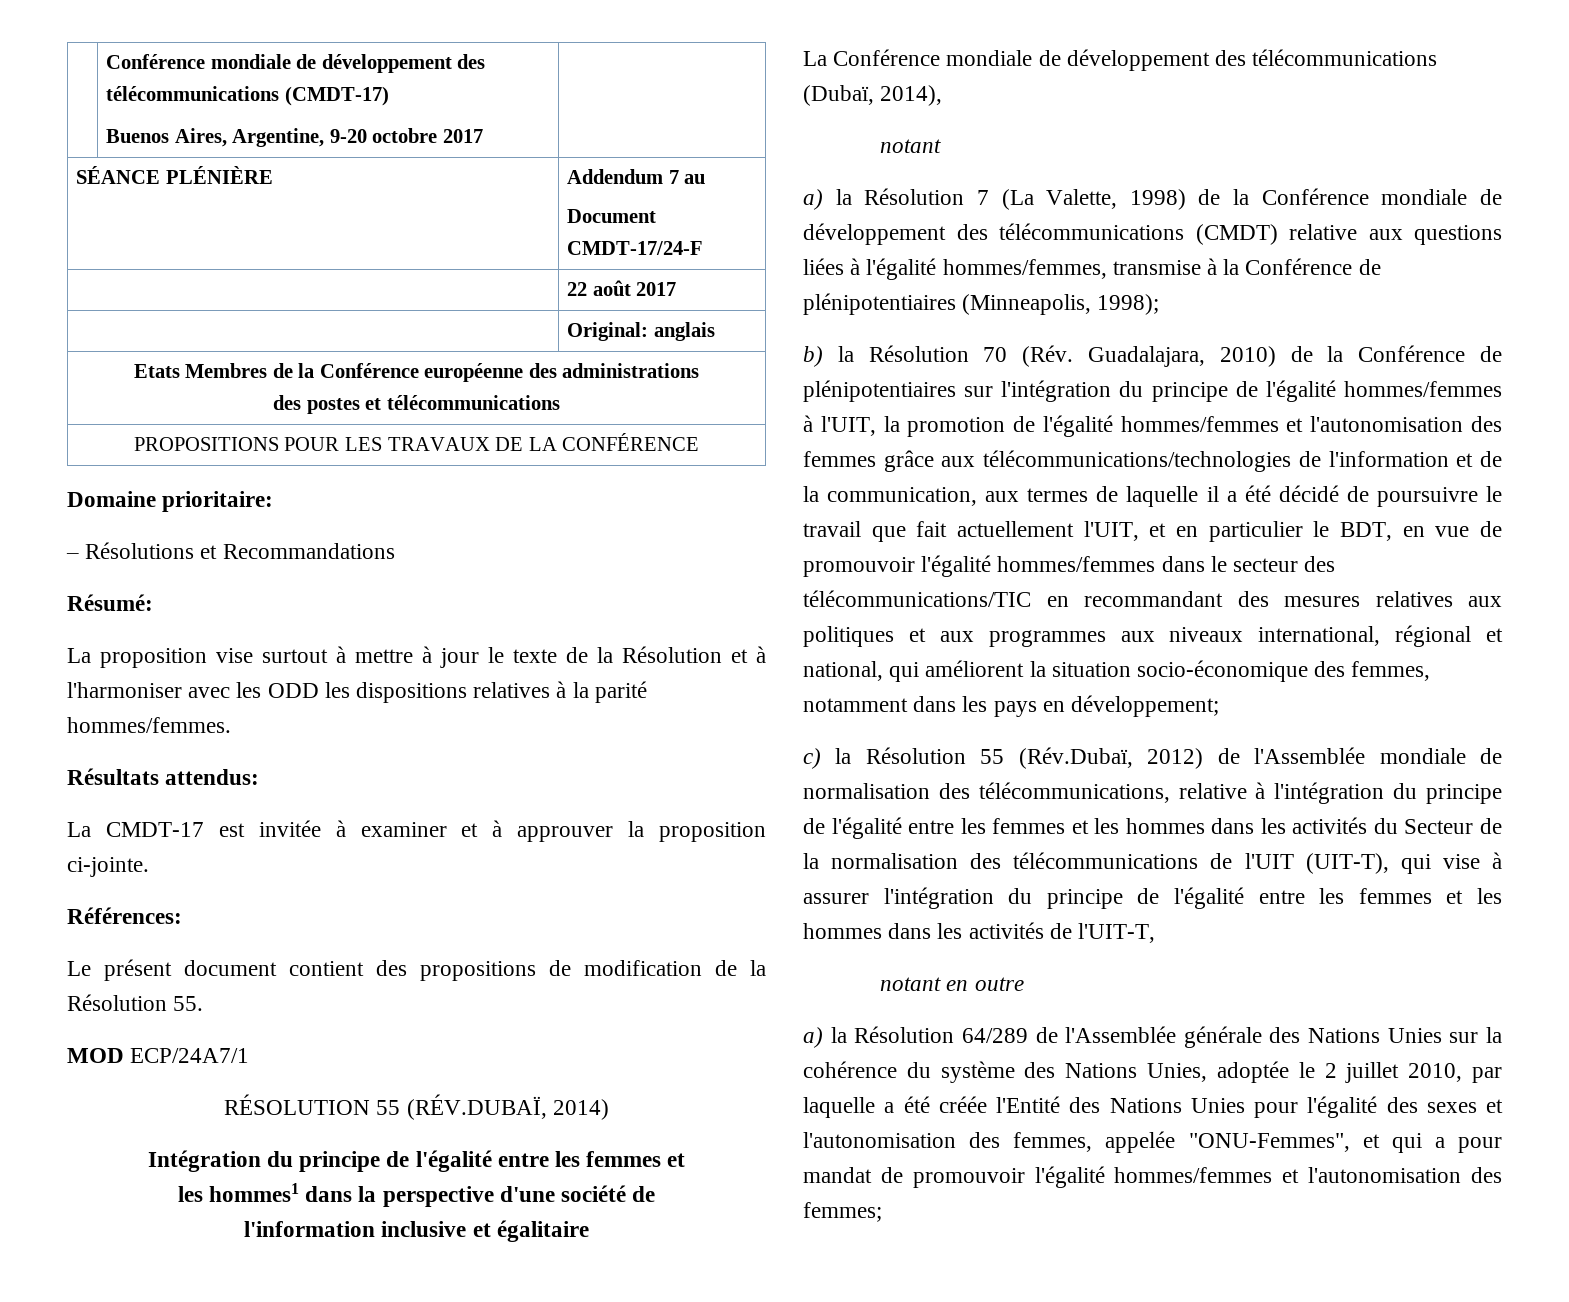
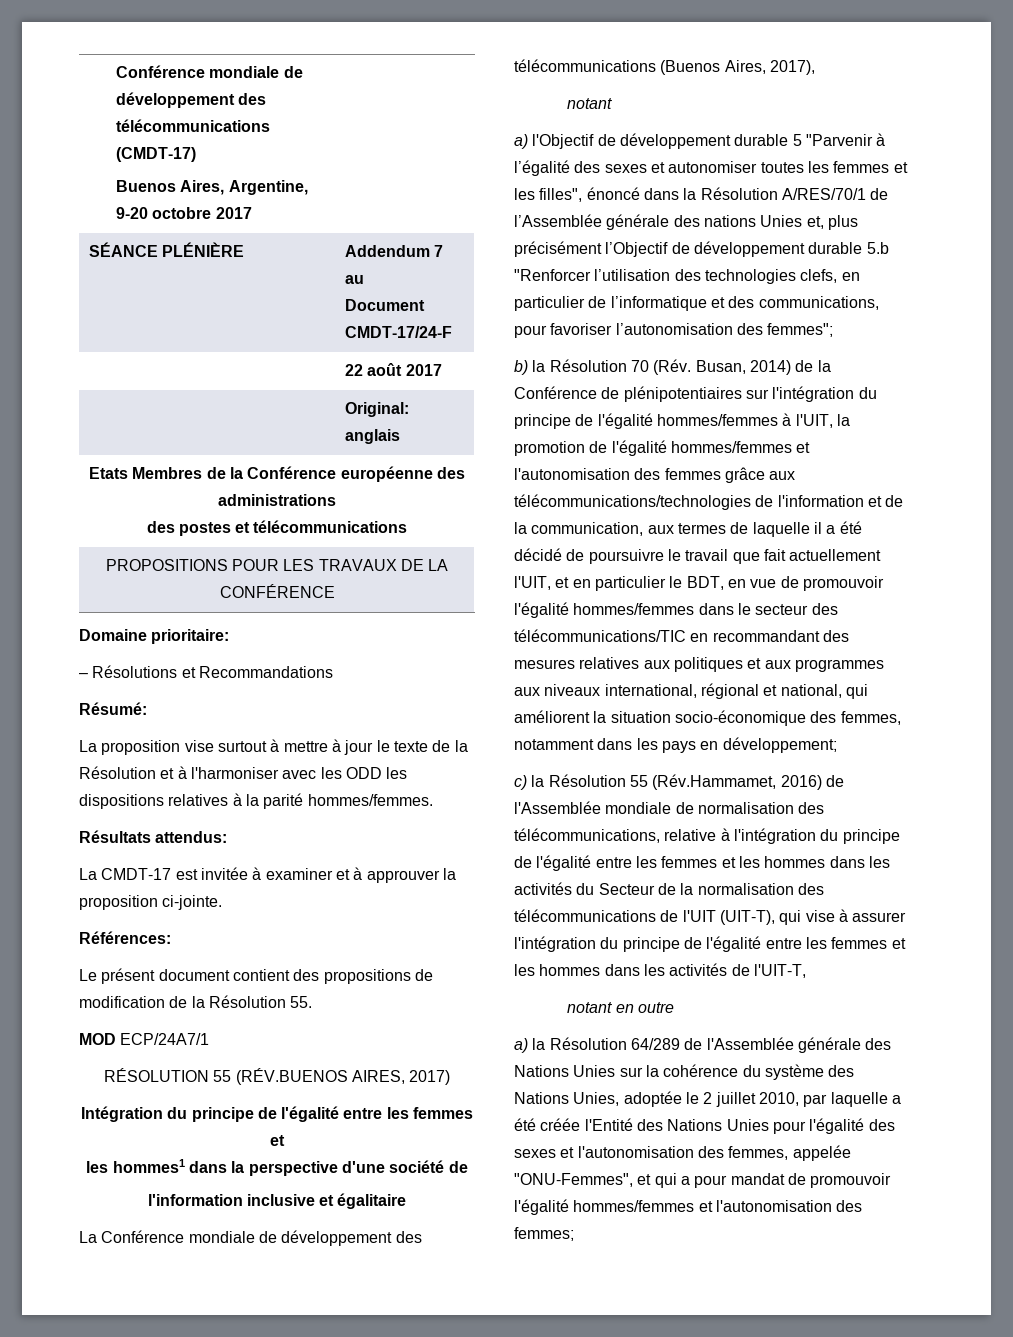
[406,1094,609,1120] (RÉV.DUBAÏ, 2014) -> [235,1068,451,1085] (RÉV.BUENOS AIRES, 2017)
[803,85,943,106] (Dubaï, 2014), -> [660,60,815,75] (Buenos Aires, 2017),
[835,188,1502,210] [803,223,1502,245] [803,258,1381,280] [803,293,1160,315] la Résolution 7 (La Valette, 1998) de la Conférence mondiale de développement des télécommunications (CMDT) relative aux questions liées à l'égalité hommes/femmes, transmise à la Conférence de plénipotentiaires (Minneapolis, 1998); -> [532,133,886,149] [514,160,908,176] [514,187,889,202] [514,214,858,230] [514,241,889,257] [514,269,860,284] [514,296,879,311] [514,323,834,338] l'Objectif de développement durable 5 "Parvenir à l’égalité des sexes et autonomiser toutes les femmes et les filles", énoncé dans la Résolution A/RES/70/1 de l’Assemblée générale des nations Unies et, plus précisément l’Objectif de développement durable 5.b "Renforcer l’utilisation des technologies clefs, en particulier de l’informatique et des communications, pour favoriser l’autonomisation des femmes";
[1088,346,1276,367] Guadalajara, 2010) -> [695,360,791,375] Busan, 2014)
[1018,747,1204,769] (Rév.Dubaï, 2012) -> [652,774,822,790] (Rév.Hammamet, 2016)

